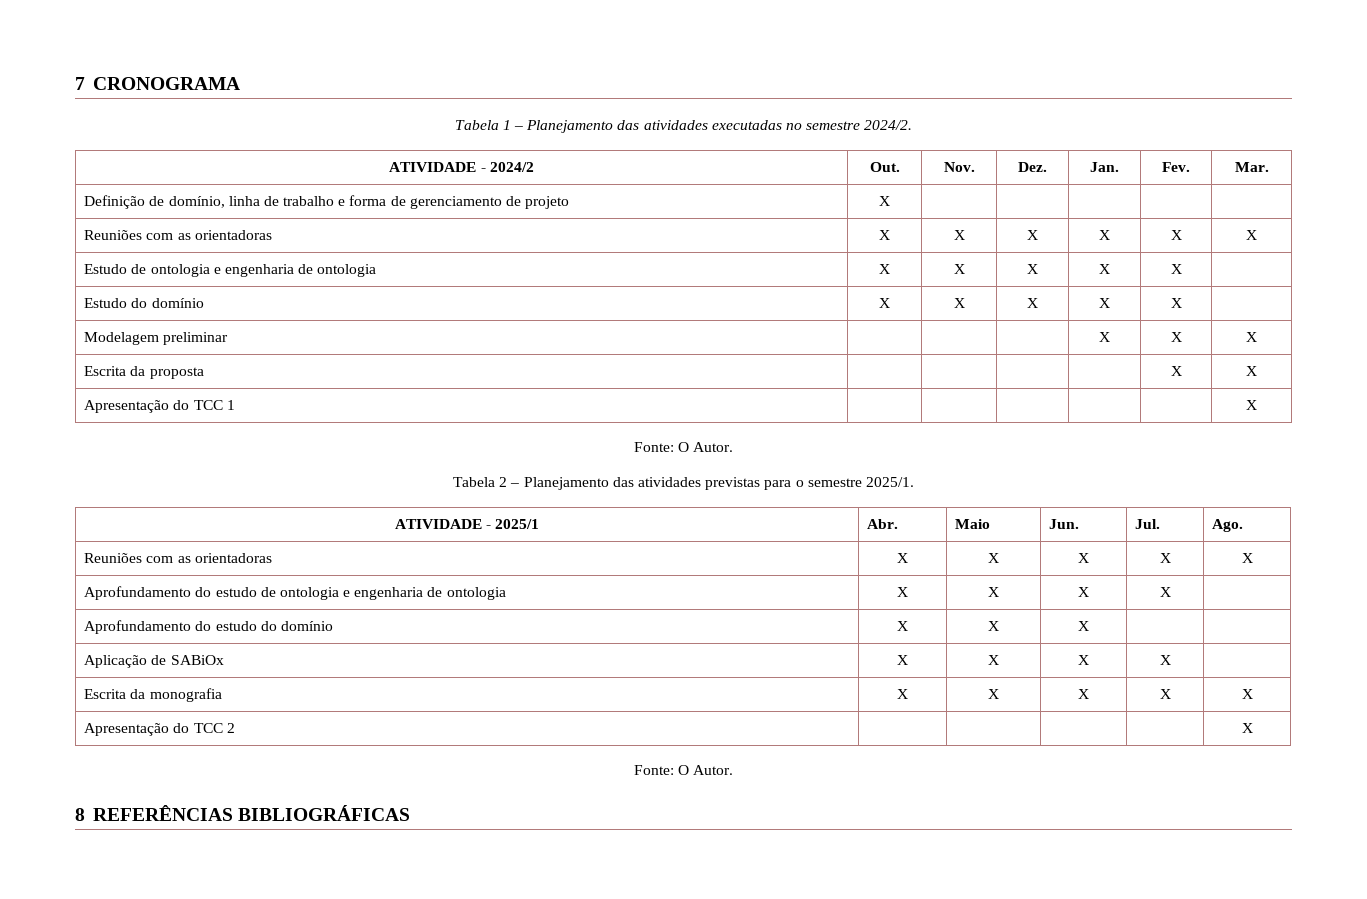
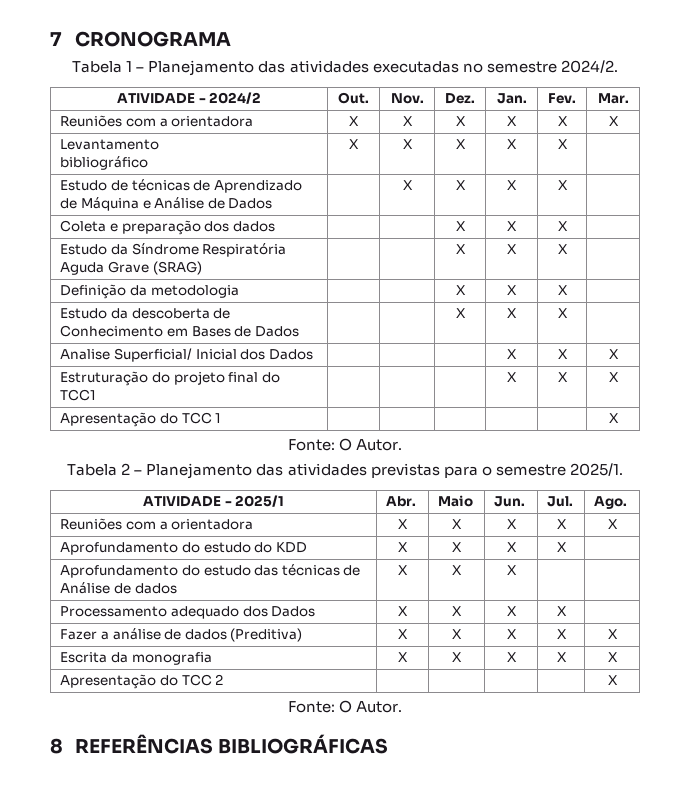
[84,195,570,209] [879,196,890,206] [84,230,272,240] // Definição de domínio, linha de trabalho e forma de gerenciamento de projeto | X | | | | | // Reuniões com as orientadoras -> [60,115,254,127] // Reuniões com a orientadora
[84,264,377,277] Estudo de ontologia e engenharia de ontologia -> [60,139,160,150] [60,156,149,170] Levantamento // bibliográfico
[131,298,204,308] [879,298,890,308] [953,298,965,308] [1027,298,1038,308] [1099,298,1110,308] [1170,298,1182,308] [84,332,229,345] [1099,332,1110,342] [1170,332,1182,342] [1246,332,1257,342] [84,366,204,379] do domínio | X | X | X | X | X | // Modelagem preliminar | | | | X | X | X // Escrita da proposta | | | | -> [110,179,302,193] [60,197,273,211] [402,180,413,190] [455,180,466,190] [507,180,517,190] [557,180,568,190] [60,220,275,235] [455,221,466,231] [507,221,517,231] [557,221,568,231] [60,243,287,257] [60,261,202,275] [455,244,466,254] [507,244,517,254] [557,244,568,254] [60,284,239,299] [455,285,466,295] [507,285,517,295] [557,285,568,295] [60,308,231,319] [60,325,299,337] [455,308,466,318] [507,308,517,318] [557,308,568,318] [60,348,313,362] [507,349,517,359] [557,349,568,359] [608,349,619,359] [60,371,280,386] [60,389,97,401] [507,372,517,382] de técnicas de Aprendizado de Máquina e Análise de Dados | | X | X | X | X | // Coleta e preparação dos dados | | | X | X | X | // Estudo da Síndrome Respiratória Aguda Grave (SRAG) | | | X | X | X | // Definição da metodologia | | | X | X | X | // Estudo da descoberta de Conhecimento em Bases de Dados | | | X | X | X | // Analise Superficial/ Inicial dos Dados | | | | X | X | X // Estruturação do projeto final do TCC1 | | | | X
[177,553,272,563] as orientadoras -> [159,519,254,530] a orientadora
[260,587,506,600] de ontologia e engenharia de ontologia -> [254,542,307,553] do KDD
[260,621,333,631] do domínio -> [254,564,361,576] [60,582,177,594] das técnicas de Análise de dados
[84,655,224,668] [897,655,908,665] [988,655,999,665] [1078,655,1089,665] [1159,655,1171,665] Aplicação de SABiOx | X | X | X | X | -> [60,606,316,619] [398,606,408,616] [452,606,462,616] [506,606,517,616] [556,606,567,616] [60,628,303,642] [398,629,408,639] [452,629,462,639] [506,629,517,639] [556,629,567,639] [607,629,618,639] Processamento adequado dos Dados | X | X | X | X | // Fazer a análise de dados (Preditiva) | X | X | X | X | X

